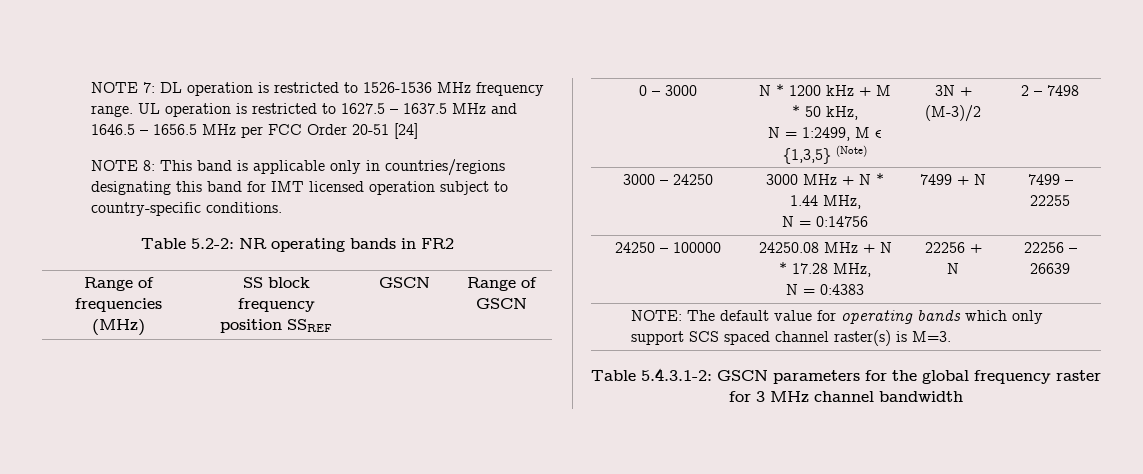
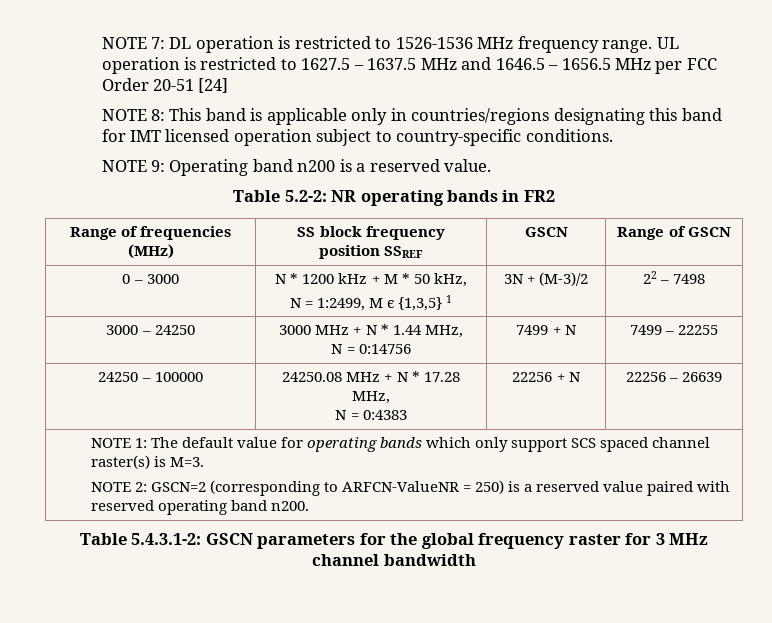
(283, 207) none -> [101,159,492,176] // NOTE 9: Operating band n200 is a reserved value.
[836,145,867,157] (Note) -> [446,295,453,303] 1
[1021,85,1029,96] 2 -> [642,271,657,284] 22
[631,310,683,321] NOTE: -> [90,438,147,448] NOTE 1:
(952, 336) none -> [90,480,731,496] [90,500,309,515] // NOTE 2: GSCN=2 (corresponding to ARFCN-ValueNR = 250) is a reserved value paired with reserved operating band n200.

